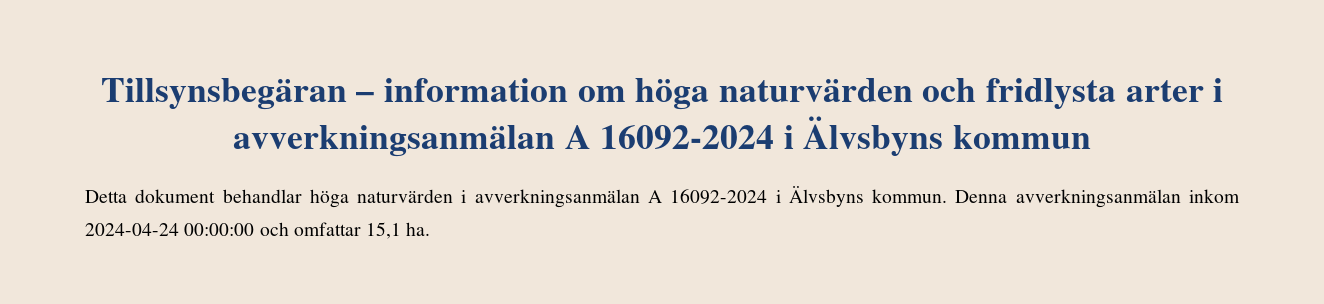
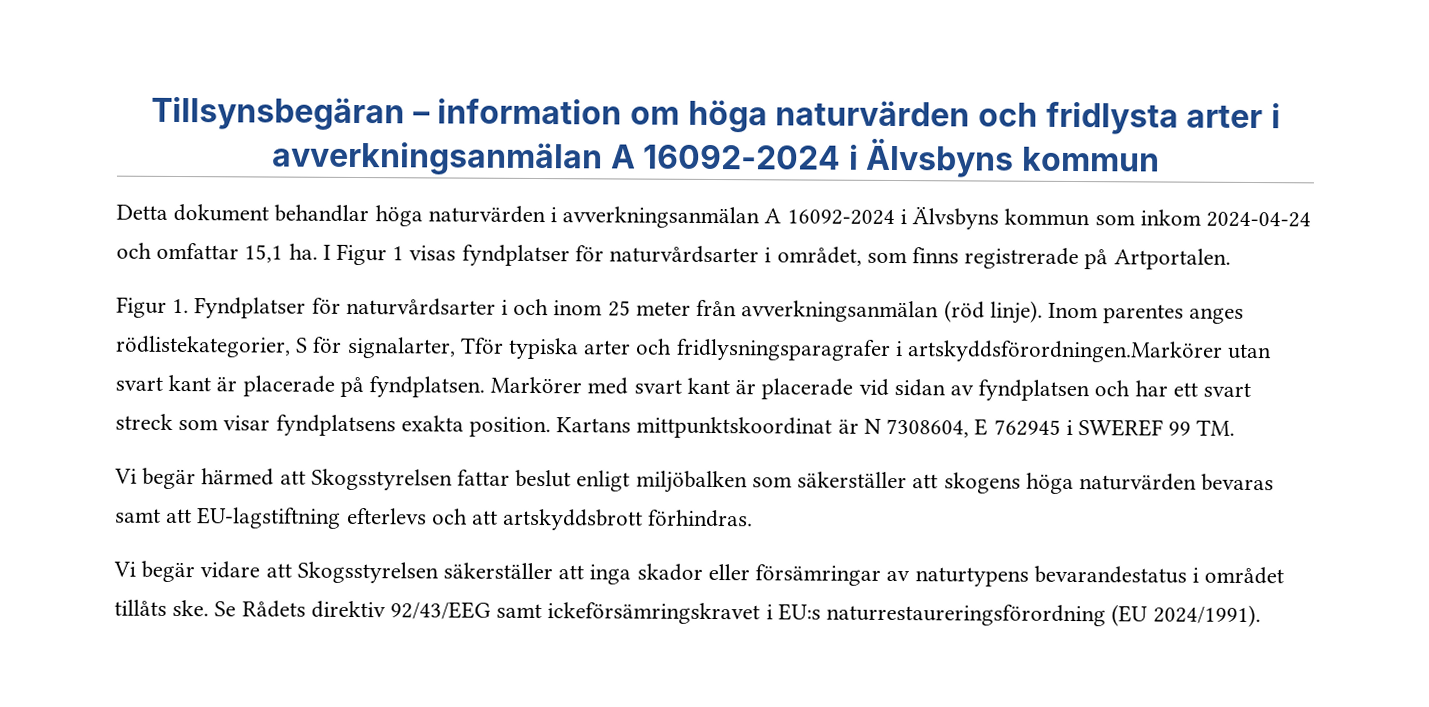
[872,189,1181,208] kommun. Denna avverkningsanmälan -> [1004,208,1135,227] kommun som
[184,223,255,236] 00:00:00 -> (1311, 219) none
(431, 229) none -> [322,243,1231,270] [116,296,1245,324] [115,335,1273,363] [115,374,1251,402] [115,413,1236,439] [114,467,1275,495] [115,507,754,531] [113,560,1285,587] [114,599,1261,628] I Figur 1 visas fyndplatser för naturvårdsarter i området, som finns registrerade på Artportalen. // Figur 1. Fyndplatser för naturvårdsarter i och inom 25 meter från avverkningsanmälan (röd linje). Inom parentes anges rödlistekategorier, S för signalarter, Tför typiska arter och fridlysningsparagrafer i artskyddsförordningen.Markörer utan svart kant är placerade på fyndplatsen. Markörer med svart kant är placerade vid sidan av fyndplatsen och har ett svart streck som visar fyndplatsens exakta position. Kartans mittpunktskoordinat är N 7308604, E 762945 i SWEREF 99 TM. // Vi begär härmed att Skogsstyrelsen fattar beslut enligt miljöbalken som säkerställer att skogens höga naturvärden bevaras samt att EU-lagstiftning efterlevs och att artskyddsbrott förhindras. // Vi begär vidare att Skogsstyrelsen säkerställer att inga skador eller försämringar av naturtypens bevarandestatus i området tillåts ske. Se Rådets direktiv 92/43/EEG samt ickeförsämringskravet i EU:s naturrestaureringsförordning (EU 2024/1991).

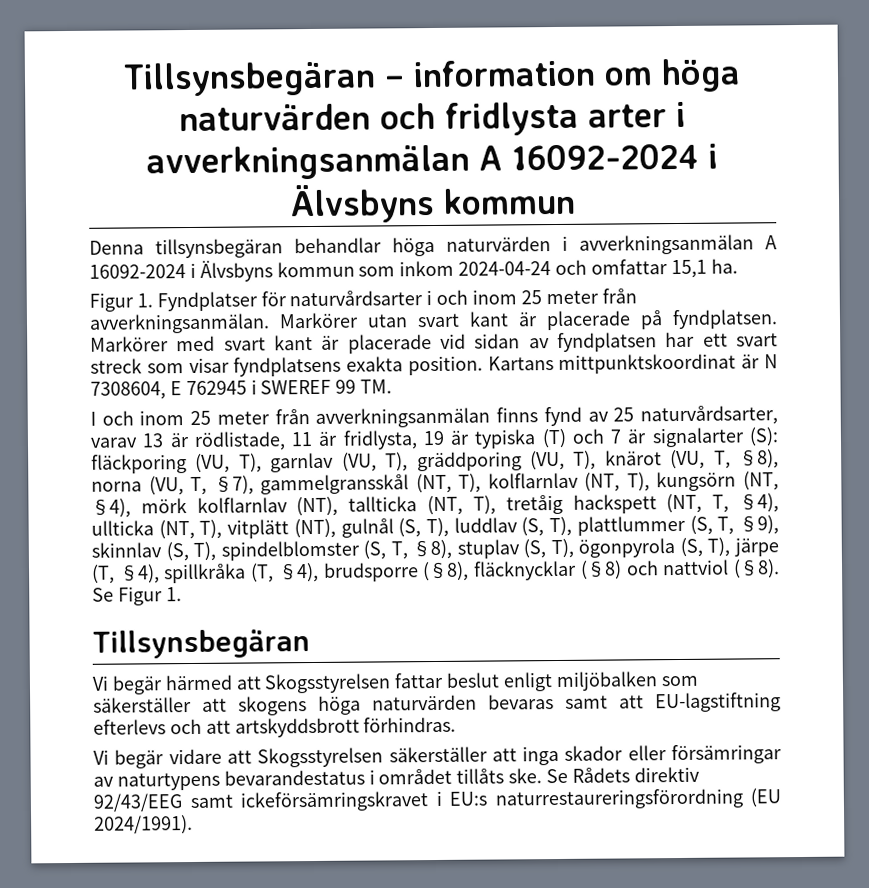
[116,203,270,222] Detta dokument -> [89,238,283,259] Denna tillsynsbegäran
[322,243,1231,270] I Figur 1 visas fyndplatser för naturvårdsarter i området, som finns registrerade på Artportalen. -> (738, 266) none
[741,300,1245,324] [115,335,1224,363] avverkningsanmälan (röd linje). Inom parentes anges rödlistekategorier, S för signalarter, Tför typiska arter och fridlysningsparagrafer i artskyddsförordningen.Markörer -> [89,312,359,334] avverkningsanmälan. Markörer
[1094,380,1131,397] och -> (657, 342) none
(1236, 427) none -> [90,405,778,428] [90,427,779,451] [91,449,779,474] [91,471,779,496] [91,493,780,518] [91,515,779,540] [91,537,780,562] [91,559,781,584] [92,586,182,606] [92,629,310,659] // I och inom 25 meter från avverkningsanmälan finns fynd av 25 naturvårdsarter, varav 13 är rödlistade, 11 är fridlysta, 19 är typiska (T) och 7 är signalarter (S): fläckporing (VU, T), garnlav (VU, T), gräddporing (VU, T), knärot (VU, T, §8), norna (VU, T, §7), gammelgransskål (NT, T), kolflarnlav (NT, T), kungsörn (NT, §4), mörk kolflarnlav (NT), tallticka (NT, T), tretåig hackspett (NT, T, §4), ullticka (NT, T), vitplätt (NT), gulnål (S, T), luddlav (S, T), plattlummer (S, T, §9), skinnlav (S, T), spindelblomster (S, T, §8), stuplav (S, T), ögonpyrola (S, T), järpe (T, §4), spillkråka (T, §4), brudsporre (§8), fläcknycklar (§8) och nattviol (§8). Se Figur 1. // Tillsynsbegäran

